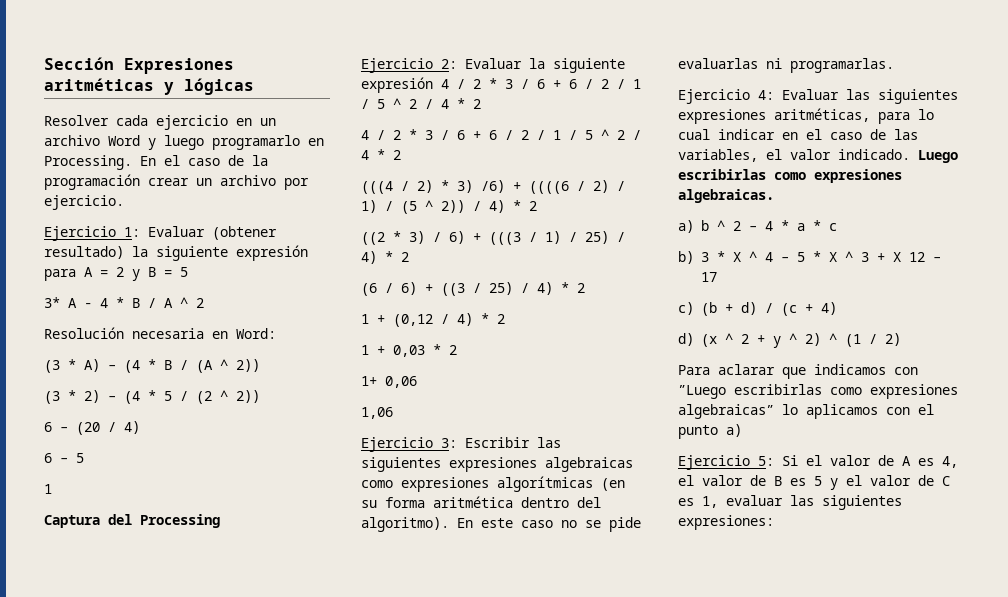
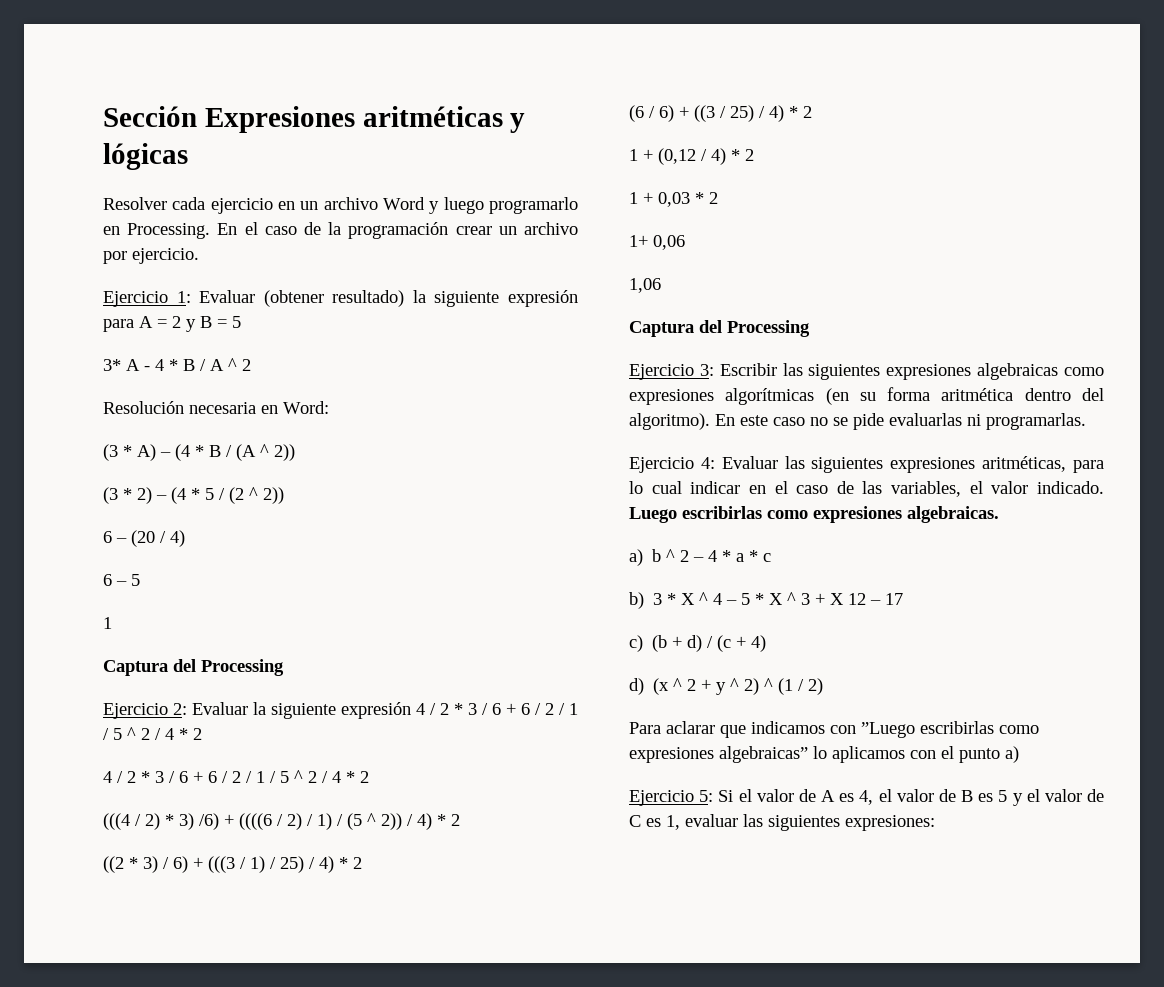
(393, 413) none -> [629,320,810,337] // Captura del Processing

